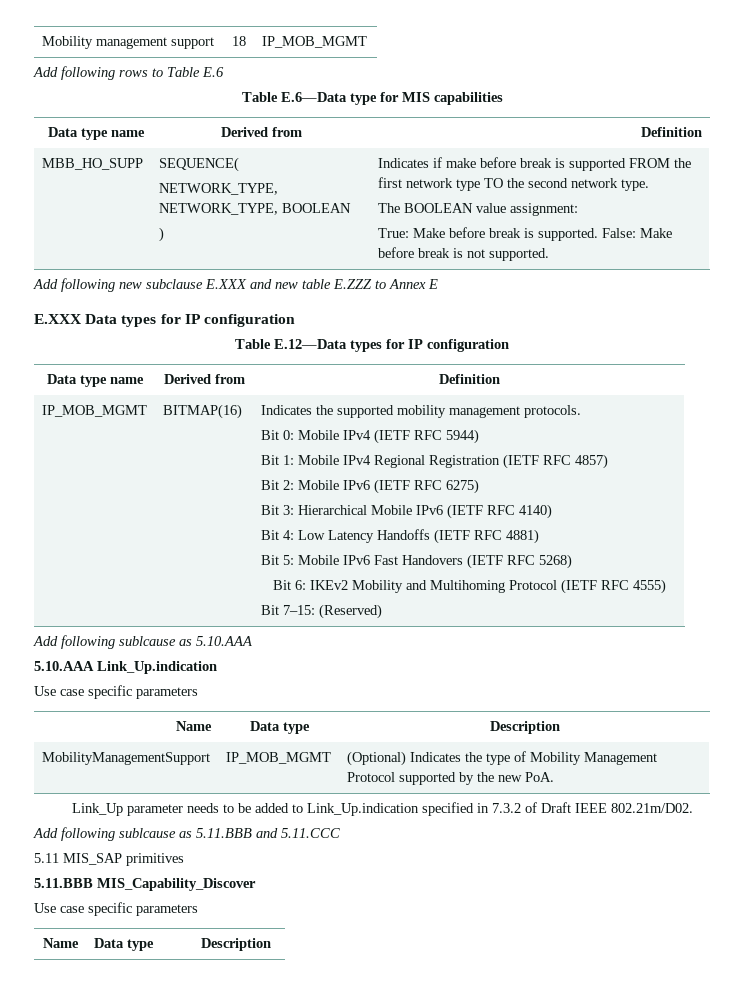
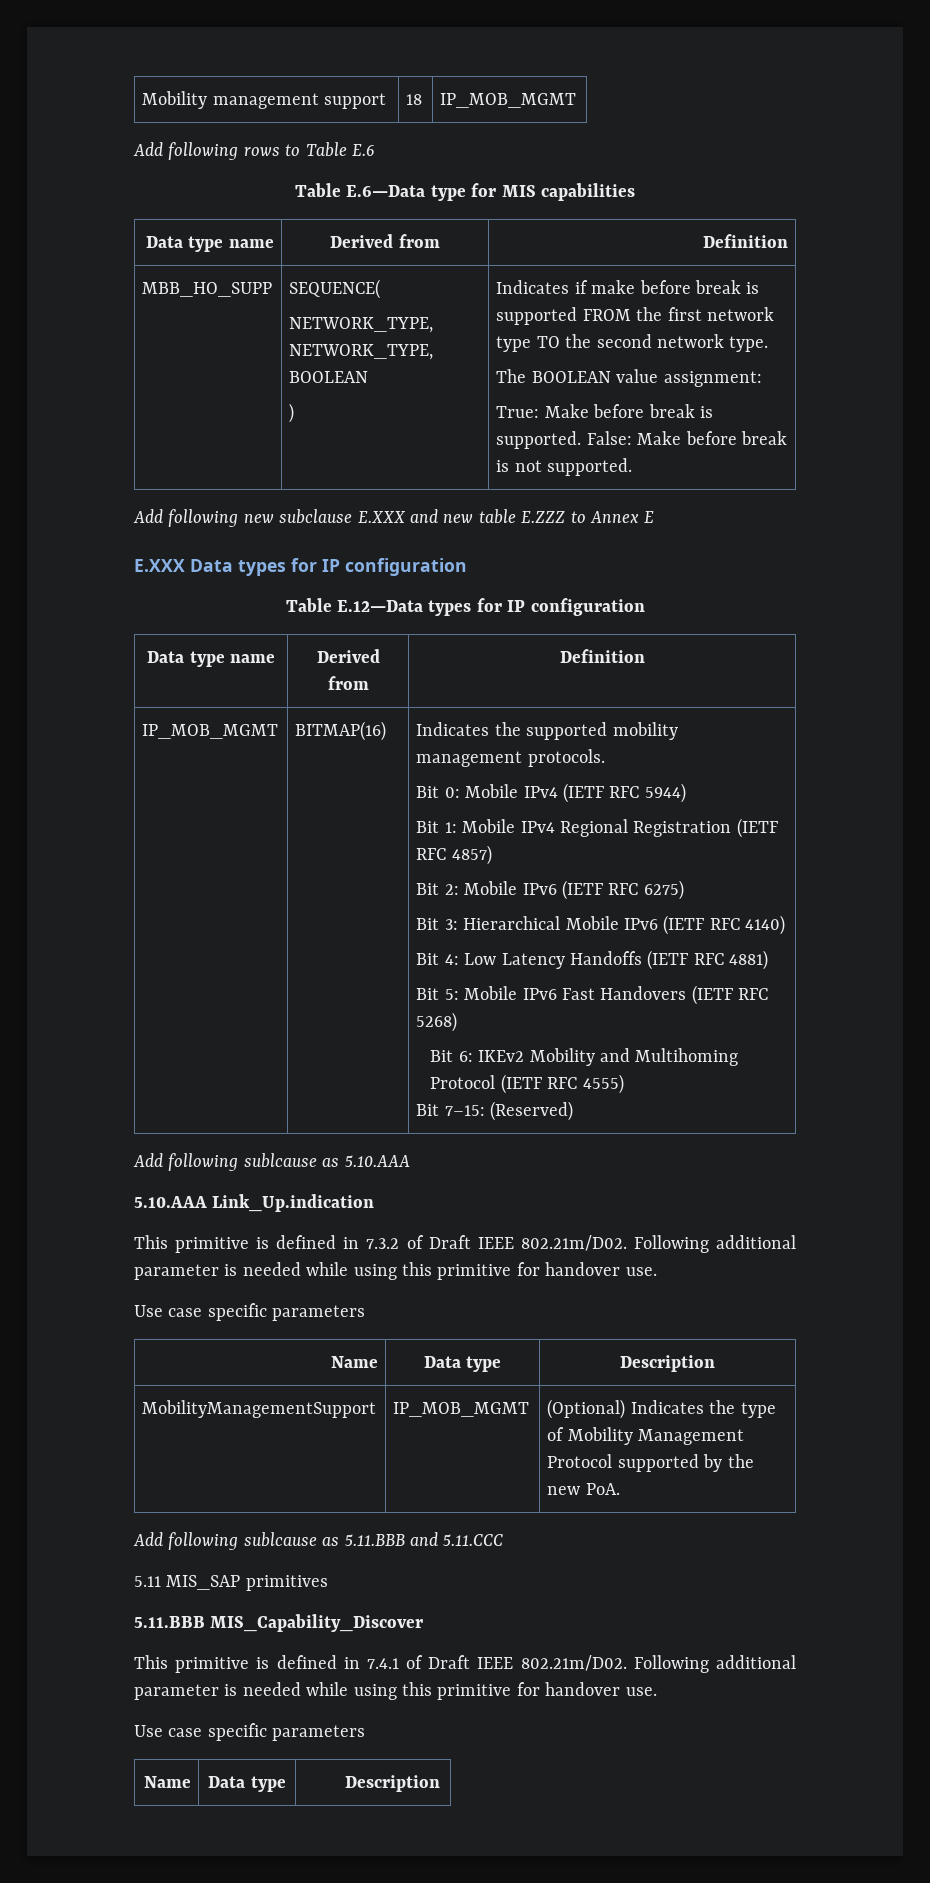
(217, 667) none -> [134,1235,797,1253] [134,1262,657,1280] // This primitive is defined in 7.3.2 of Draft IEEE 802.21m/D02. Following additional parameter is needed while using this primitive for handover use.
[71,802,693,816] // Link_Up parameter needs to be added to Link_Up.indication specified in 7.3.2 of Draft IEEE 802.21m/D02. -> (620, 1489) none
(256, 884) none -> [134,1655,796,1673] [134,1682,657,1700] // This primitive is defined in 7.4.1 of Draft IEEE 802.21m/D02. Following additional parameter is needed while using this primitive for handover use.

